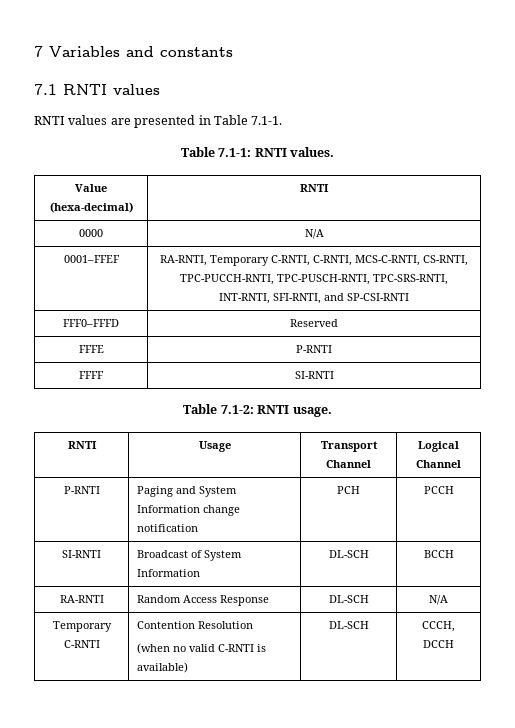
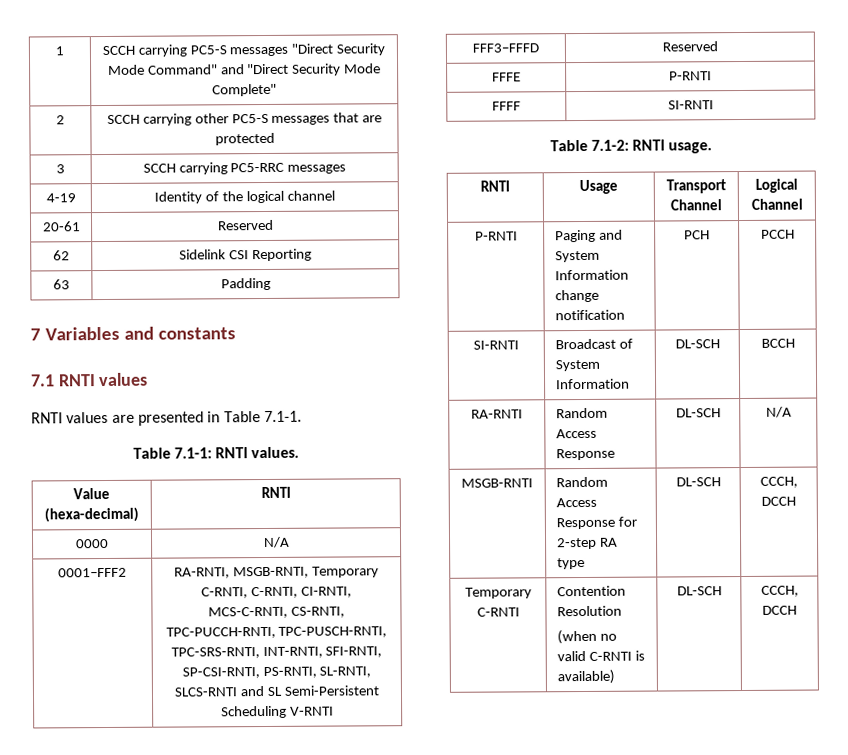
(34, 51) none -> [55,46,64,56] [101,43,386,57] [107,63,382,76] [212,83,277,97] [56,115,65,125] [106,112,383,126] [214,132,275,146] [56,164,65,174] [142,162,347,175] [45,193,76,203] [154,190,335,204] [42,221,81,232] [217,219,274,231] [53,250,70,261] [179,248,312,262] [53,279,70,290] [220,277,271,291] 1 | SCCH carrying PC5-S messages "Direct Security Mode Command" and "Direct Security Mode Complete" // 2 | SCCH carrying other PC5-S messages that are protected // 3 | SCCH carrying PC5-RRC messages // 4-19 | Identity of the logical channel // 20-61 | Reserved // 62 | Sidelink CSI Reporting // 63 | Padding //
[63,255,120,263] 0001–FFEF -> [58,567,127,578] 0001–FFF2
(207, 260) none -> [233,566,309,579] MSGB-RNTI,
(352, 260) none -> [300,586,352,598] CI-RNTI,
[324,293,409,301] [63,319,119,327] and SP-CSI-RNTI // FFF0–FFFD -> [181,666,372,679] [174,685,379,697] [221,705,334,719] [472,43,539,53] SP-CSI-RNTI, PS-RNTI, SL-RNTI, SLCS-RNTI and SL Semi-Persistent Scheduling V-RNTI // FFF3–FFFD
(448, 600) none -> [461,478,533,488] [555,476,608,488] [555,497,597,508] [555,516,637,530] [556,537,618,550] [556,557,585,570] [675,477,721,487] [759,476,798,488] [761,496,796,506] // MSGB-RNTI | Random Access Response for 2-step RA type | DL-SCH | CCCH, DCCH

